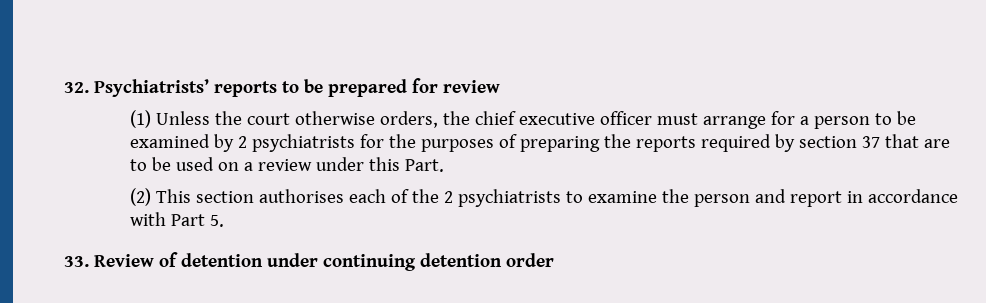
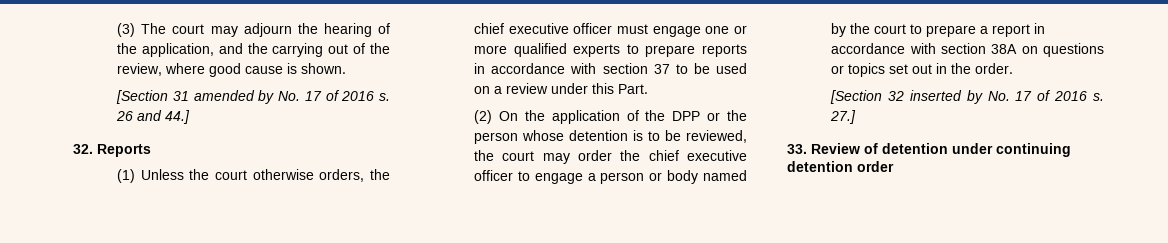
[64,78,500,97] 32. Psychiatrists’ reports to be prepared for review -> [117,23,390,37] [117,43,390,57] [117,63,347,77] [116,90,390,104] [116,110,191,124] [73,144,151,157] (3) The court may adjourn the hearing of the application, and the carrying out of the review, where good cause is shown. // [Section 31 amended by No. 17 of 2016 s. 26 and 44.] // 32. Reports
[702,111,916,129] [129,134,950,152] arrange for a person to be examined by 2 psychiatrists for the purposes of preparing the reports required by section 37 that are -> [652,25,747,37] [474,43,747,57] [474,63,670,74] engage one or more qualified experts to prepare reports in accordance with section 37
[155,189,958,207] [129,212,224,227] This section authorises each of the 2 psychiatrists to examine the person and report in accordance with Part 5. -> [498,110,747,124] [474,130,747,144] [474,150,747,164] [474,170,747,184] [831,23,1046,37] [831,43,1104,57] [831,63,1014,77] [830,90,1104,104] [830,110,857,124] On the application of the DPP or the person whose detention is to be reviewed, the court may order the chief executive officer to engage a person or body named by the court to prepare a report in accordance with section 38A on questions or topics set out in the order. // [Section 32 inserted by No. 17 of 2016 s. 27.]

